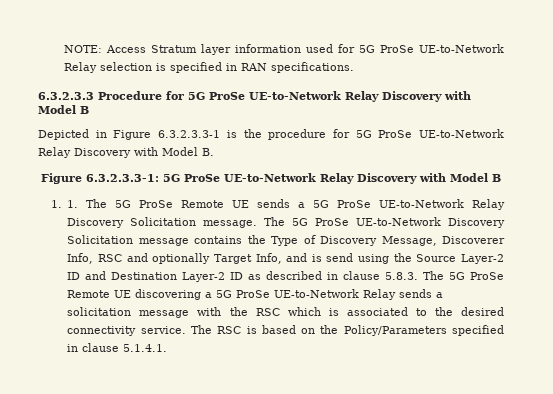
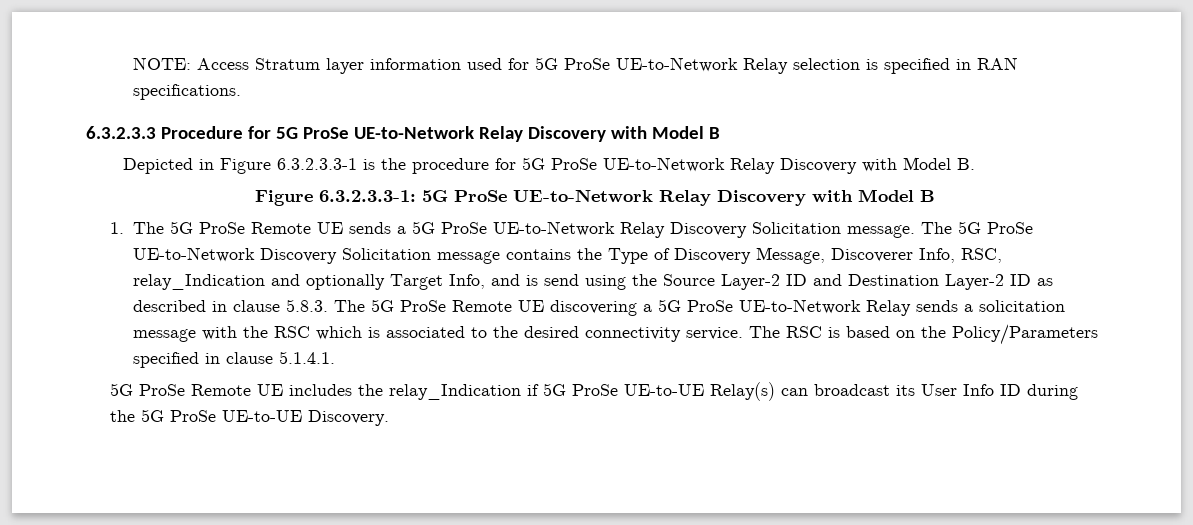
[67,200,79,208] 1. -> (124, 228) none
[97,254,122,262] RSC -> [961,248,1003,263] [133,274,266,290] RSC, relay_Indication
(168, 348) none -> [109,382,1078,401] [109,409,389,426] // 5G ProSe Remote UE includes the relay_Indication if 5G ProSe UE-to-UE Relay(s) can broadcast its User Info ID during the 5G ProSe UE-to-UE Discovery.

